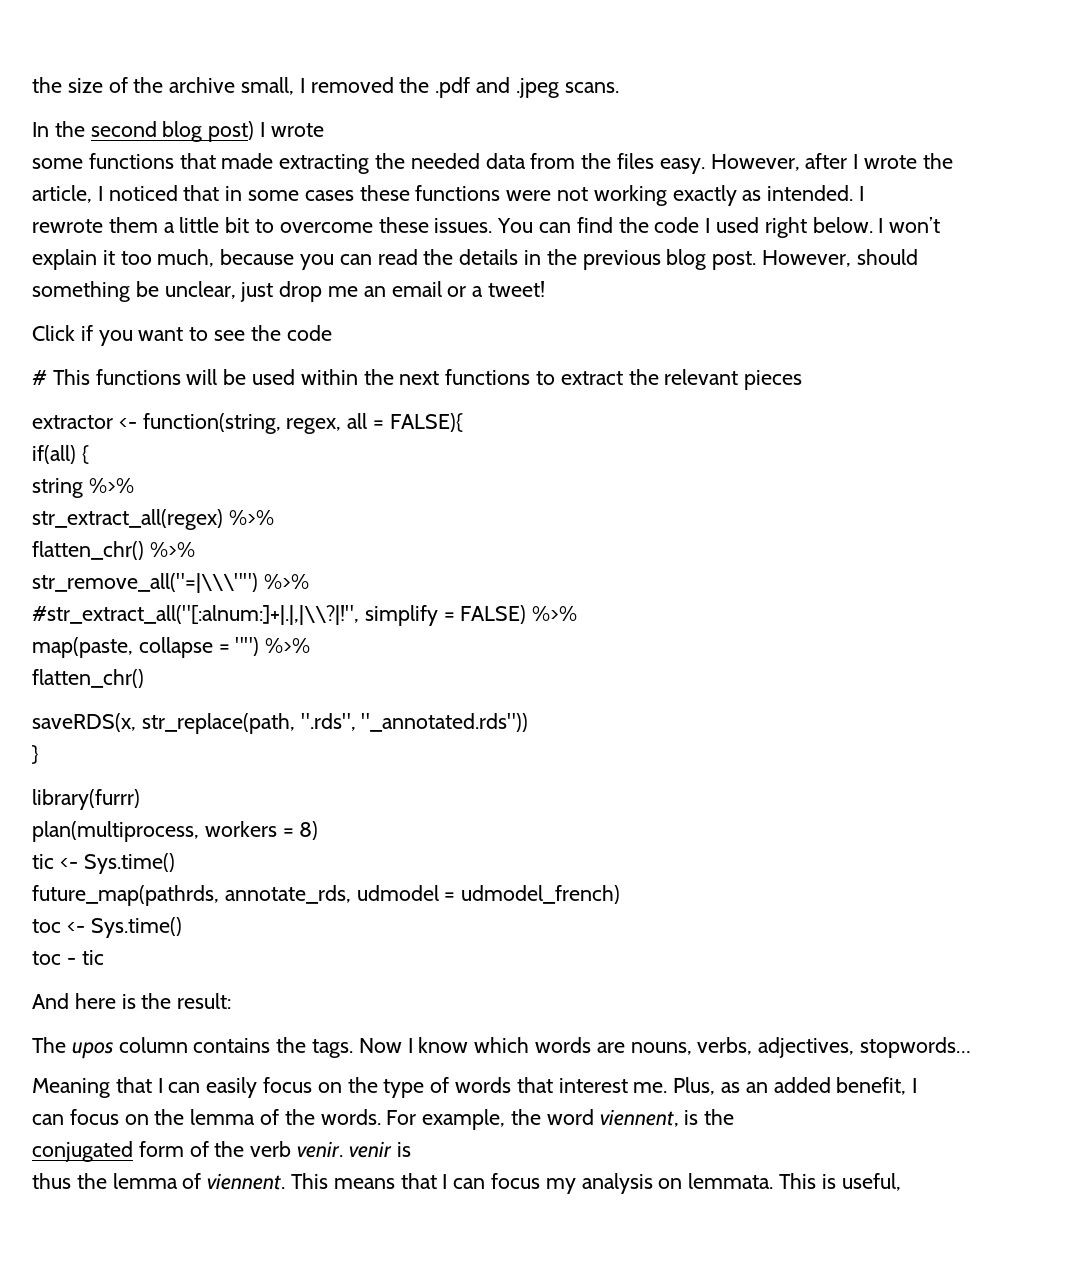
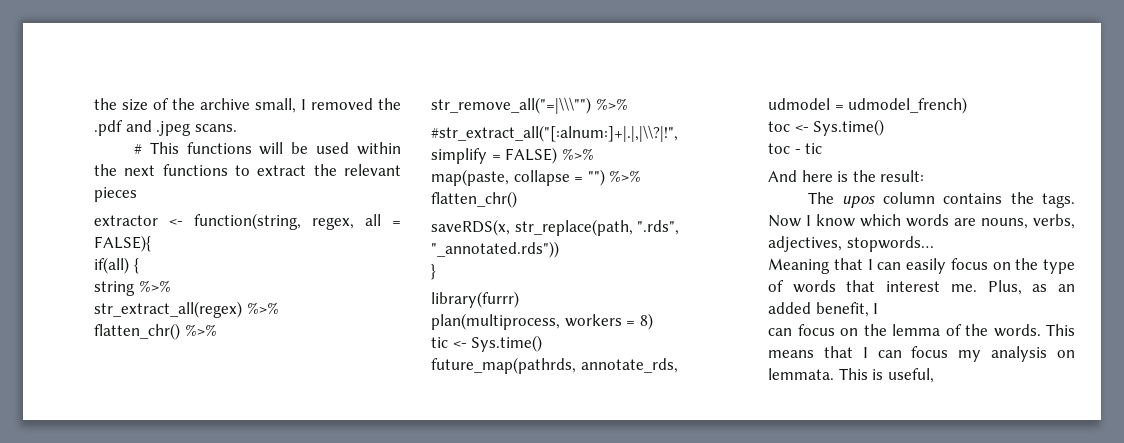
[32,121,324,142] [32,153,953,174] [32,185,865,206] [32,217,941,238] [32,249,918,270] [32,281,546,302] [32,325,332,346] // In the second blog post) I wrote // some functions that made extracting the needed data from the files easy. However, after I wrote the // article, I noticed that in some cases these functions were not working exactly as intended. I // rewrote them a little bit to overcome these issues. You can find the code I used right below. I won’t // explain it too much, because you can read the details in the previous blog post. However, should // something be unclear, just drop me an email or a tweet! // Click if you want to see the code -> (237, 128) none
[386,1109,735,1130] [32,1141,411,1162] [32,1173,286,1190] For example, the word viennent, is the // conjugated form of the verb venir. venir is // thus the lemma of viennent. -> (1041, 330) none

